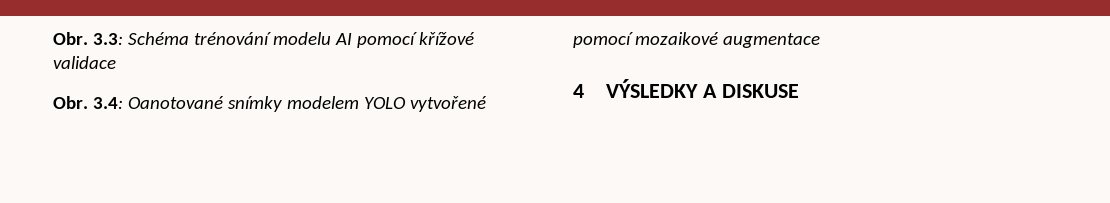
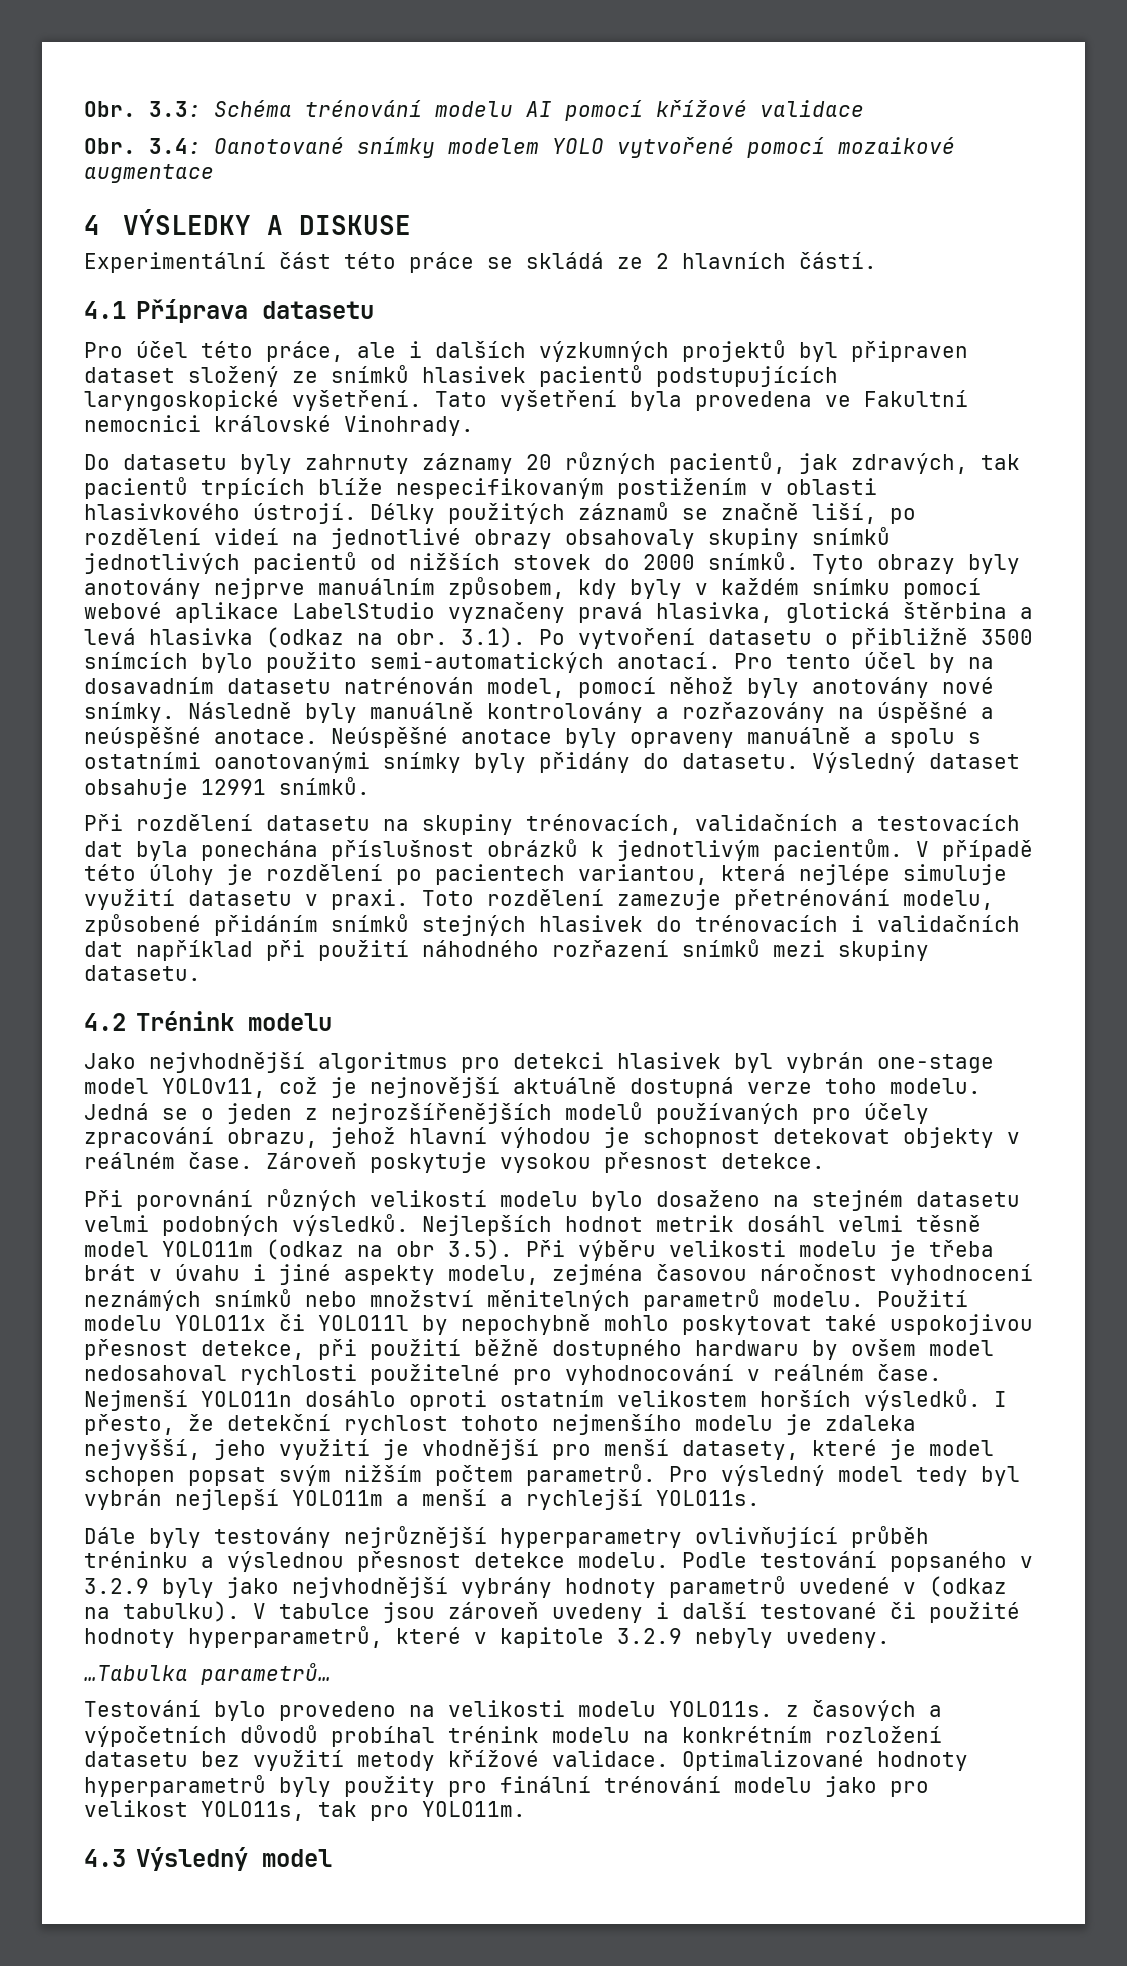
(799, 91) none -> [84,252,877,273] [84,299,375,323] [84,340,968,362] [84,365,838,387] [84,390,968,411] [84,415,474,436] [84,452,1020,474] [84,477,877,499] [84,502,916,524] [84,527,890,549] [84,552,1020,574] [84,577,981,599] [84,602,1033,623] [84,627,1033,649] [84,652,994,673] [84,677,994,698] [84,702,994,723] [84,727,981,748] [84,752,1020,773] [84,777,370,799] [84,814,1020,835] [84,839,1033,861] [84,864,1007,885] [84,889,994,910] [84,914,1020,936] [84,939,929,961] [84,965,201,981] [84,1011,333,1031] [84,1052,994,1073] [84,1077,981,1098] [84,1102,929,1124] [84,1127,1020,1148] [84,1152,825,1173] [84,1189,1020,1211] [84,1214,981,1236] [84,1239,994,1261] [84,1264,1033,1285] [84,1289,968,1311] [84,1314,1033,1335] [84,1339,994,1360] [84,1364,942,1385] [84,1389,1007,1411] [84,1414,916,1435] [84,1439,994,1460] [84,1464,1020,1486] [84,1489,760,1510] [84,1526,929,1548] [84,1551,1033,1572] [84,1576,1007,1598] [84,1601,1020,1623] [84,1626,890,1648] [84,1663,331,1685] [84,1700,942,1721] [84,1725,942,1747] [84,1750,968,1771] [84,1775,929,1797] [84,1800,526,1821] [84,1847,333,1871] // Experimentální část této práce se skládá ze 2 hlavních částí. // 4.1 Příprava datasetu // Pro účel této práce, ale i dalších výzkumných projektů byl připraven dataset složený ze snímků hlasivek pacientů podstupujících laryngoskopické vyšetření. Tato vyšetření byla provedena ve Fakultní nemocnici královské Vinohrady. // Do datasetu byly zahrnuty záznamy 20 různých pacientů, jak zdravých, tak pacientů trpících blíže nespecifikovaným postižením v oblasti hlasivkového ústrojí. Délky použitých záznamů se značně liší, po rozdělení videí na jednotlivé obrazy obsahovaly skupiny snímků jednotlivých pacientů od nižších stovek do 2000 snímků. Tyto obrazy byly anotovány nejprve manuálním způsobem, kdy byly v každém snímku pomocí webové aplikace LabelStudio vyznačeny pravá hlasivka, glotická štěrbina a levá hlasivka (odkaz na obr. 3.1). Po vytvoření datasetu o přibližně 3500 snímcích bylo použito semi-automatických anotací. Pro tento účel by na dosavadním datasetu natrénován model, pomocí něhož byly anotovány nové snímky. Následně byly manuálně kontrolovány a rozřazovány na úspěšné a neúspěšné anotace. Neúspěšné anotace byly opraveny manuálně a spolu s ostatními oanotovanými snímky byly přidány do datasetu. Výsledný dataset obsahuje 12991 snímků. // Při rozdělení datasetu na skupiny trénovacích, validačních a testovacích dat byla ponechána příslušnost obrázků k jednotlivým pacientům. V případě této úlohy je rozdělení po pacientech variantou, která nejlépe simuluje využití datasetu v praxi. Toto rozdělení zamezuje přetrénování modelu, způsobené přidáním snímků stejných hlasivek do trénovacích i validačních dat například při použití náhodného rozřazení snímků mezi skupiny datasetu. // 4.2 Trénink modelu // Jako nejvhodnější algoritmus pro detekci hlasivek byl vybrán one-stage model YOLOv11, což je nejnovější aktuálně dostupná verze toho modelu. Jedná se o jeden z nejrozšířenějších modelů používaných pro účely zpracování obrazu, jehož hlavní výhodou je schopnost detekovat objekty v reálném čase. Zároveň poskytuje vysokou přesnost detekce. // Při porovnání různých velikostí modelu bylo dosaženo na stejném datasetu velmi podobných výsledků. Nejlepších hodnot metrik dosáhl velmi těsně model YOLO11m (odkaz na obr 3.5). Při výběru velikosti modelu je třeba brát v úvahu i jiné aspekty modelu, zejména časovou náročnost vyhodnocení neznámých snímků nebo množství měnitelných parametrů modelu. Použití modelu YOLO11x či YOLO11l by nepochybně mohlo poskytovat také uspokojivou přesnost detekce, při použití běžně dostupného hardwaru by ovšem model nedosahoval rychlosti použitelné pro vyhodnocování v reálném čase. Nejmenší YOLO11n dosáhlo oproti ostatním velikostem horších výsledků. I přesto, že detekční rychlost tohoto nejmenšího modelu je zdaleka nejvyšší, jeho využití je vhodnější pro menší datasety, které je model schopen popsat svým nižším počtem parametrů. Pro výsledný model tedy byl vybrán nejlepší YOLO11m a menší a rychlejší YOLO11s. // Dále byly testovány nejrůznější hyperparametry ovlivňující průběh tréninku a výslednou přesnost detekce modelu. Podle testování popsaného v 3.2.9 byly jako nejvhodnější vybrány hodnoty parametrů uvedené v (odkaz na tabulku). V tabulce jsou zároveň uvedeny i další testované či použité hodnoty hyperparametrů, které v kapitole 3.2.9 nebyly uvedeny. // …Tabulka parametrů… // Testování bylo provedeno na velikosti modelu YOLO11s. z časových a výpočetních důvodů probíhal trénink modelu na konkrétním rozložení datasetu bez využití metody křížové validace. Optimalizované hodnoty hyperparametrů byly použity pro finální trénování modelu jako pro velikost YOLO11s, tak pro YOLO11m. // 4.3 Výsledný model

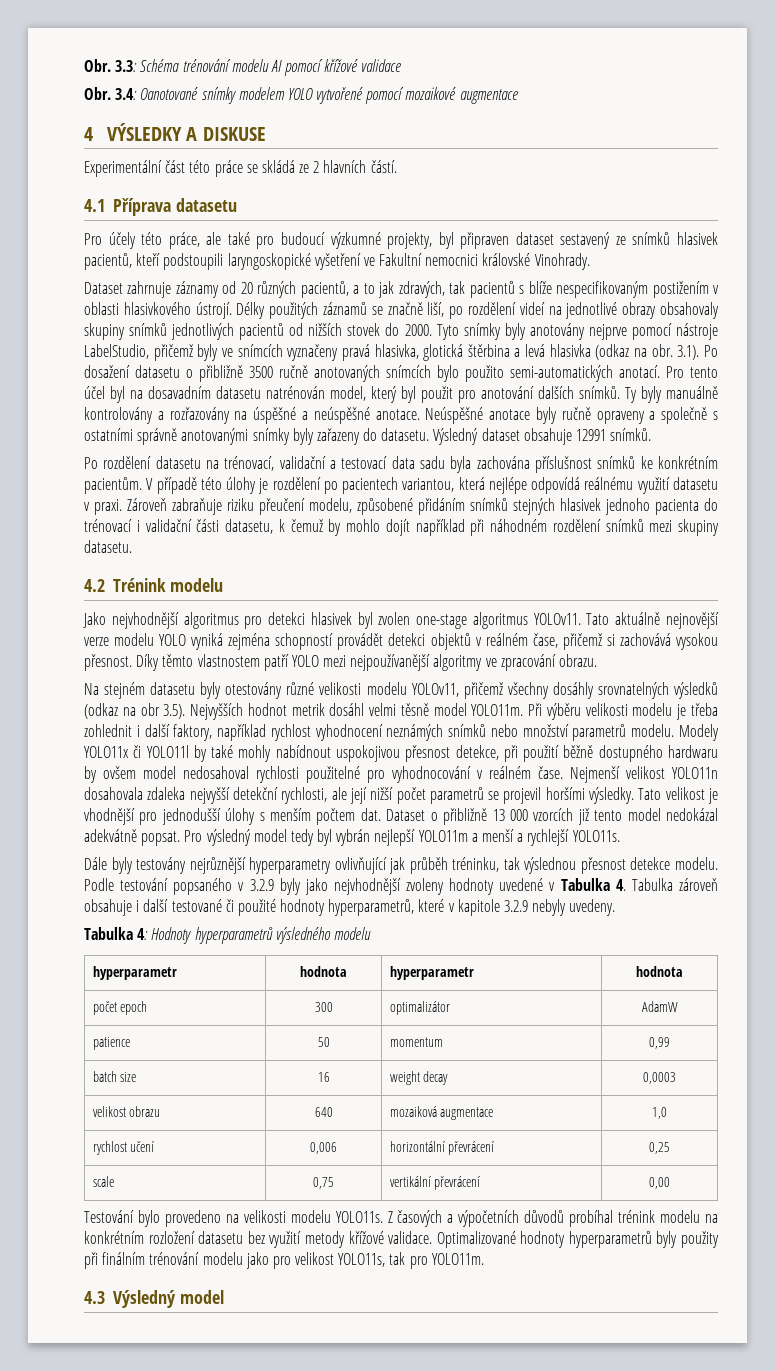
[136,341,188,358] účel -> [108,232,136,249] účely
[409,340,786,362] i dalších výzkumných projektů -> [227,232,433,249] také pro budoucí výzkumné projekty,
[188,366,279,387] složený -> [560,232,611,249] sestavený
[539,365,838,387] [84,390,812,411] pacientů podstupujících laryngoskopické vyšetření. Tato vyšetření byla provedena -> [84,253,361,270] pacientů, kteří podstoupili laryngoskopické vyšetření
[84,453,513,474] Do datasetu byly zahrnuty záznamy -> [84,281,237,298] Dataset zahrnuje záznamy od
(786, 463) none -> [353,283,375,294] a to
[201,478,305,499] trpících -> [519,285,525,294] s
[643,552,1020,574] [84,577,981,599] [84,602,435,623] 2000 snímků. Tyto obrazy byly anotovány nejprve manuálním způsobem, kdy byly v každém snímku pomocí webové aplikace LabelStudio -> [404,323,718,340] [84,344,283,361] 2000. Tyto snímky byly anotovány nejprve pomocí nástroje LabelStudio, přičemž byly ve snímcích
[578,628,695,649] vytvoření -> [84,365,130,378] dosažení
(1033, 637) none -> [279,365,380,382] ručně anotovaných
[929,653,955,673] by -> [110,386,125,403] byl
[578,677,994,698] [84,702,292,723] pomocí něhož byly anotovány nové snímky. Následně -> [371,386,637,403] který byl použit pro anotování dalších snímků. Ty
[630,727,981,748] [84,752,630,773] opraveny manuálně a spolu s ostatními oanotovanými snímky byly přidány -> [561,407,718,424] [84,428,360,445] ručně opraveny a společně s ostatními správně anotovanými snímky byly zařazeny
[84,814,123,831] Při -> [84,457,98,469] Po
[422,814,1020,835] [84,839,760,861] skupiny trénovacích, validačních a testovacích dat byla ponechána příslušnost obrázků k jednotlivým -> [224,456,718,473] trénovací, validační a testovací data sadu byla zachována příslušnost snímků ke konkrétním
[903,864,1007,885] simuluje -> [531,477,634,494] odpovídá reálnému
[422,889,890,910] Toto rozdělení zamezuje přetrénování -> [127,498,305,515] Zároveň zabraňuje riziku přeučení
[656,915,1020,932] [84,940,669,961] do trénovacích i validačních dat například při použití náhodného rozřazení -> [605,498,718,515] [84,519,601,536] jednoho pacienta do trénovací i validační části datasetu, k čemuž by mohlo dojít například při náhodném rozdělení
[786,1052,994,1073] [84,1077,981,1098] [84,1102,929,1124] [84,1127,1020,1148] [84,1152,825,1173] [84,1189,1020,1211] [84,1214,552,1236] vybrán one-stage model YOLOv11, což je nejnovější aktuálně dostupná verze toho modelu. Jedná se o jeden z nejrozšířenějších modelů používaných pro účely zpracování obrazu, jehož hlavní výhodou je schopnost detekovat objekty v reálném čase. Zároveň poskytuje vysokou přesnost detekce. // Při porovnání různých velikostí modelu bylo dosaženo na stejném datasetu velmi podobných výsledků. Nejlepších -> [378,612,719,629] [84,633,719,650] [84,654,598,671] [84,682,719,699] [84,703,244,720] zvolen one-stage algoritmus YOLOv11. Tato aktuálně nejnovější verze modelu YOLO vyniká zejména schopností provádět detekci objektů v reálném čase, přičemž si zachovává vysokou přesnost. Díky těmto vlastnostem patří YOLO mezi nejpoužívanější algoritmy ve zpracování obrazu. // Na stejném datasetu byly otestovány různé velikosti modelu YOLOv11, přičemž všechny dosáhly srovnatelných výsledků (odkaz na obr 3.5). Nejvyšších
[162,1239,513,1260] YOLO11m (odkaz na obr 3.5). -> [471,704,524,716] YOLO11m.
[84,1264,877,1285] brát v úvahu i jiné aspekty modelu, zejména časovou náročnost -> [84,724,311,741] zohlednit i další faktory, například rychlost
[487,1290,630,1311] měnitelných -> (569, 730) none
[877,1290,968,1307] [84,1315,162,1331] Použití modelu -> [679,724,719,741] Modely
[461,1314,877,1335] nepochybně mohlo poskytovat také -> [211,745,331,762] také mohly nabídnout
[201,1389,1007,1411] [84,1414,916,1435] [84,1439,994,1460] [84,1464,656,1486] YOLO11n dosáhlo oproti ostatním velikostem horších výsledků. I přesto, že detekční rychlost tohoto nejmenšího modelu je zdaleka nejvyšší, jeho využití je vhodnější pro menší datasety, které je model schopen popsat svým nižším počtem parametrů. -> [626,766,718,779] [84,787,718,804] [84,808,719,825] [84,829,181,846] velikost YOLO11n dosahovala zdaleka nejvyšší detekční rychlosti, ale její nižší počet parametrů se projevil horšími výsledky. Tato velikost je vhodnější pro jednodušší úlohy s menším počtem dat. Dataset o přibližně 13 000 vzorcích již tento model nedokázal adekvátně popsat.
[851,1526,929,1548] [84,1551,214,1568] průběh tréninku a -> [389,857,520,874] jak průběh tréninku, tak
[461,1576,1007,1598] [84,1601,643,1623] vybrány hodnoty parametrů uvedené v (odkaz na tabulku). V tabulce jsou zároveň uvedeny -> [406,878,718,895] [84,899,132,916] zvoleny hodnoty uvedené v Tabulka 4. Tabulka zároveň obsahuje
[84,1663,331,1685] …Tabulka parametrů… -> [84,927,371,944] [92,966,177,980] [300,966,347,977] [389,966,474,980] [636,966,683,977] [92,1001,148,1015] [314,1002,333,1012] [389,1001,450,1015] [641,1001,678,1012] [92,1037,130,1050] [317,1037,330,1047] [389,1037,443,1047] [649,1037,670,1049] [92,1071,137,1082] [317,1072,330,1082] [389,1071,449,1085] [643,1072,676,1084] [92,1106,161,1117] [314,1107,333,1117] [389,1106,494,1120] [652,1107,667,1119] [92,1141,155,1155] [310,1142,337,1154] [389,1141,495,1155] [649,1142,670,1154] [92,1176,114,1187] [313,1177,334,1189] [389,1176,481,1190] [649,1177,670,1189] Tabulka 4: Hodnoty hyperparametrů výsledného modelu // hyperparametr | hodnota | hyperparametr | hodnota // počet epoch | 300 | optimalizátor | AdamW // patience | 50 | momentum | 0,99 // batch size | 16 | weight decay | 0,0003 // velikost obrazu | 640 | mozaiková augmentace | 1,0 // rychlost učení | 0,006 | horizontální převrácení | 0,25 // scale | 0,75 | vertikální převrácení | 0,00
[786,1705,799,1717] z -> [387,1211,393,1223] Z
[448,1776,591,1797] pro finální -> [84,1252,146,1269] při finálním

